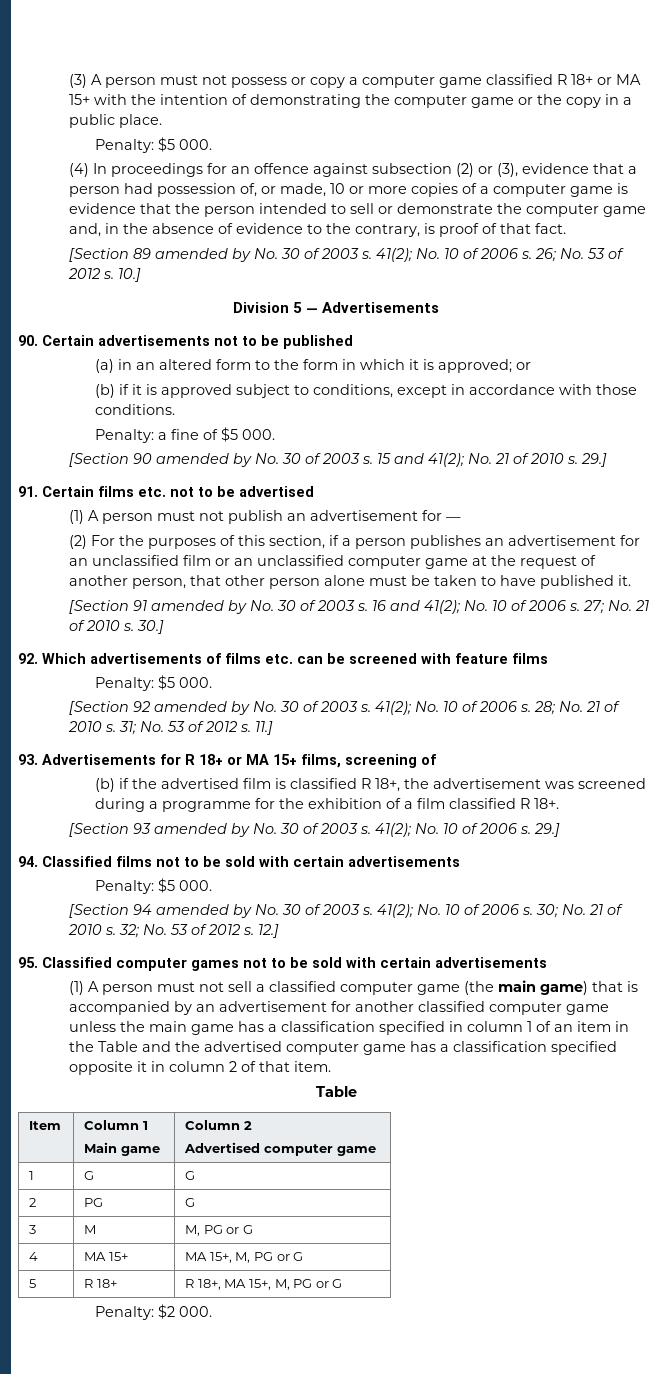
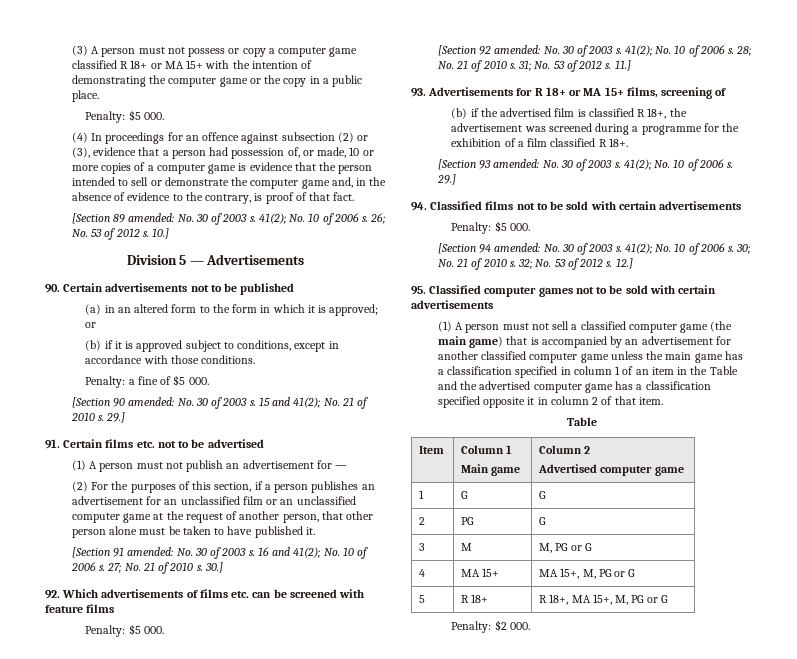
[155,248,252,262] amended by -> [128,213,175,222] amended:
[156,453,253,467] amended by -> [128,397,175,406] amended:
[151,600,248,614] amended by -> [127,547,174,556] amended:
[154,701,251,715] amended by -> [494,45,541,54] amended:
[154,823,251,837] amended by -> [493,159,540,168] amended:
[156,904,253,918] amended by -> [494,243,541,252] amended:

